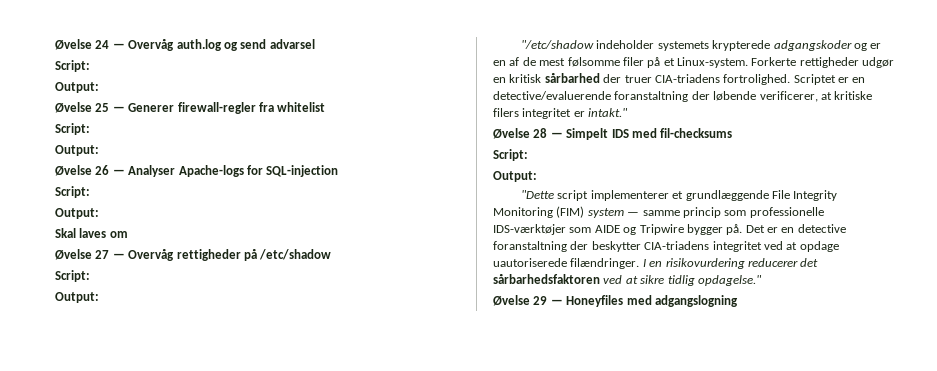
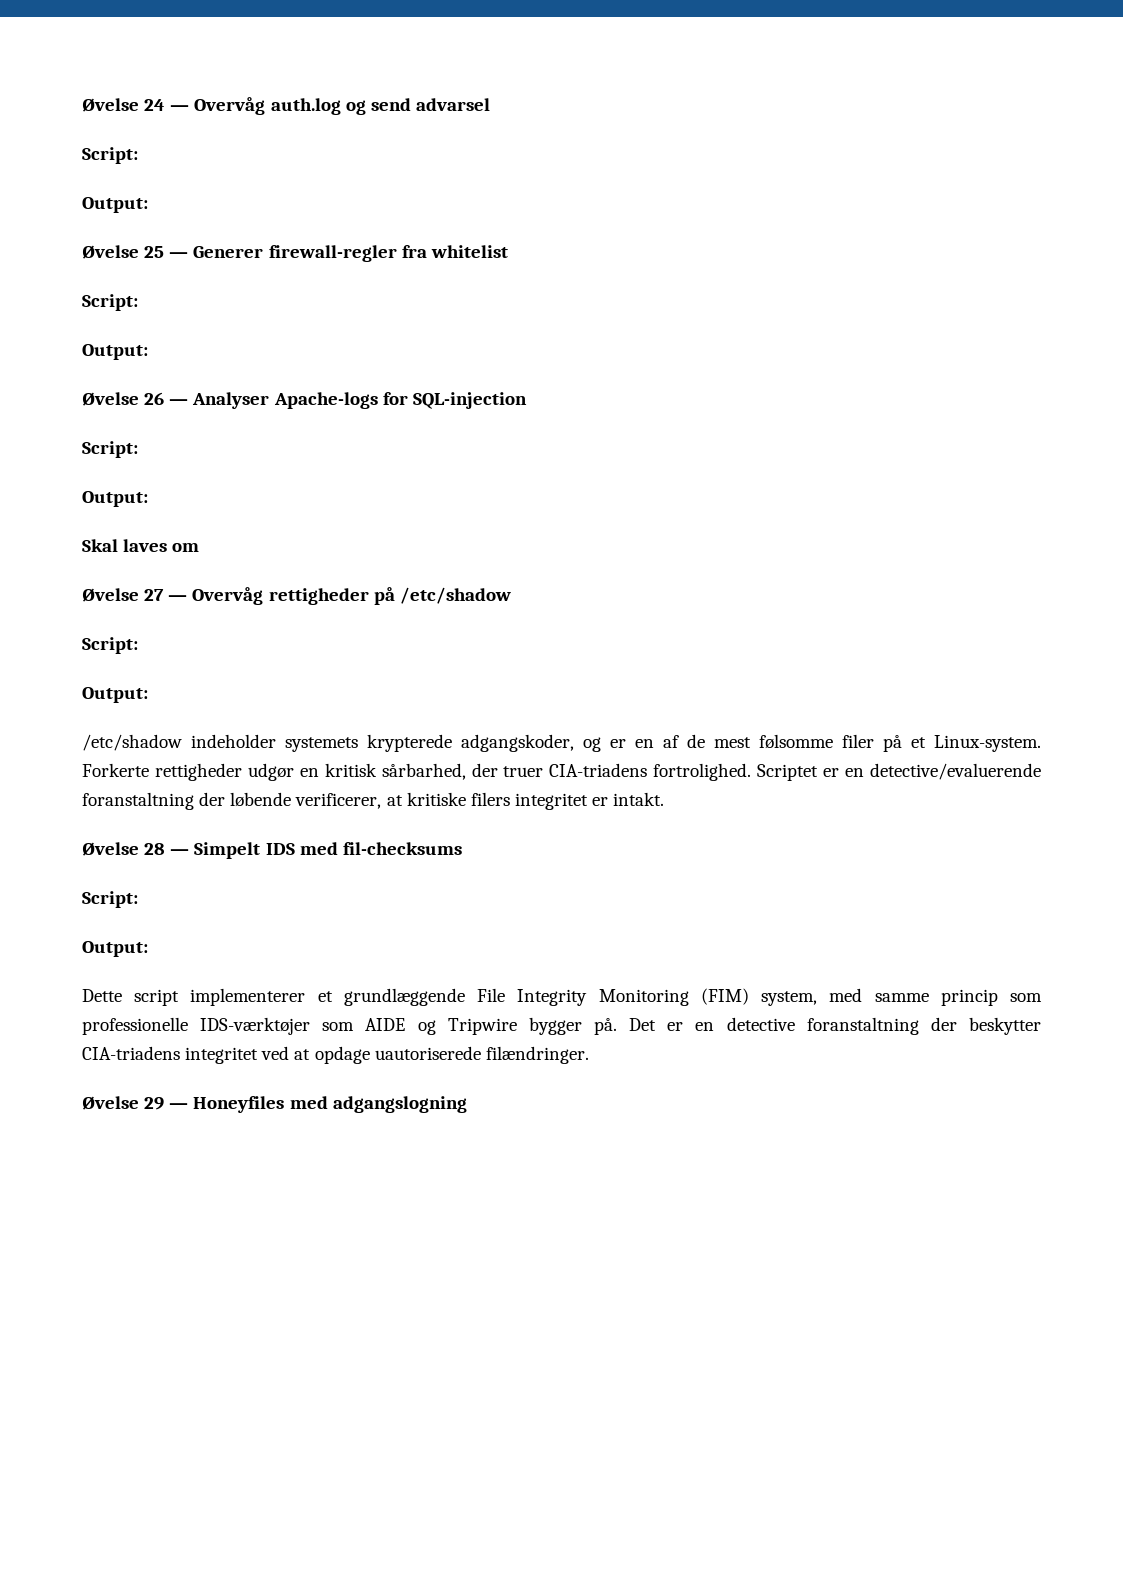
[521,40,595,49] "/etc/shadow -> [82,734,182,751] /etc/shadow
[773,40,852,51] adgangskoder -> [461,734,574,752] adgangskoder,
[544,73,600,83] sårbarhed -> [381,763,466,780] sårbarhed,
[588,108,629,117] intakt." -> [613,792,665,806] intakt.
[521,190,555,199] "Dette -> [82,989,122,1002] Dette
[587,208,640,218] system — -> [761,988,863,1006] system, med
[642,258,819,269] [493,274,762,286] I en risikovurdering reducerer det sårbarhedsfaktoren ved at sikre tidlig opdagelse." -> (589, 1055) none

